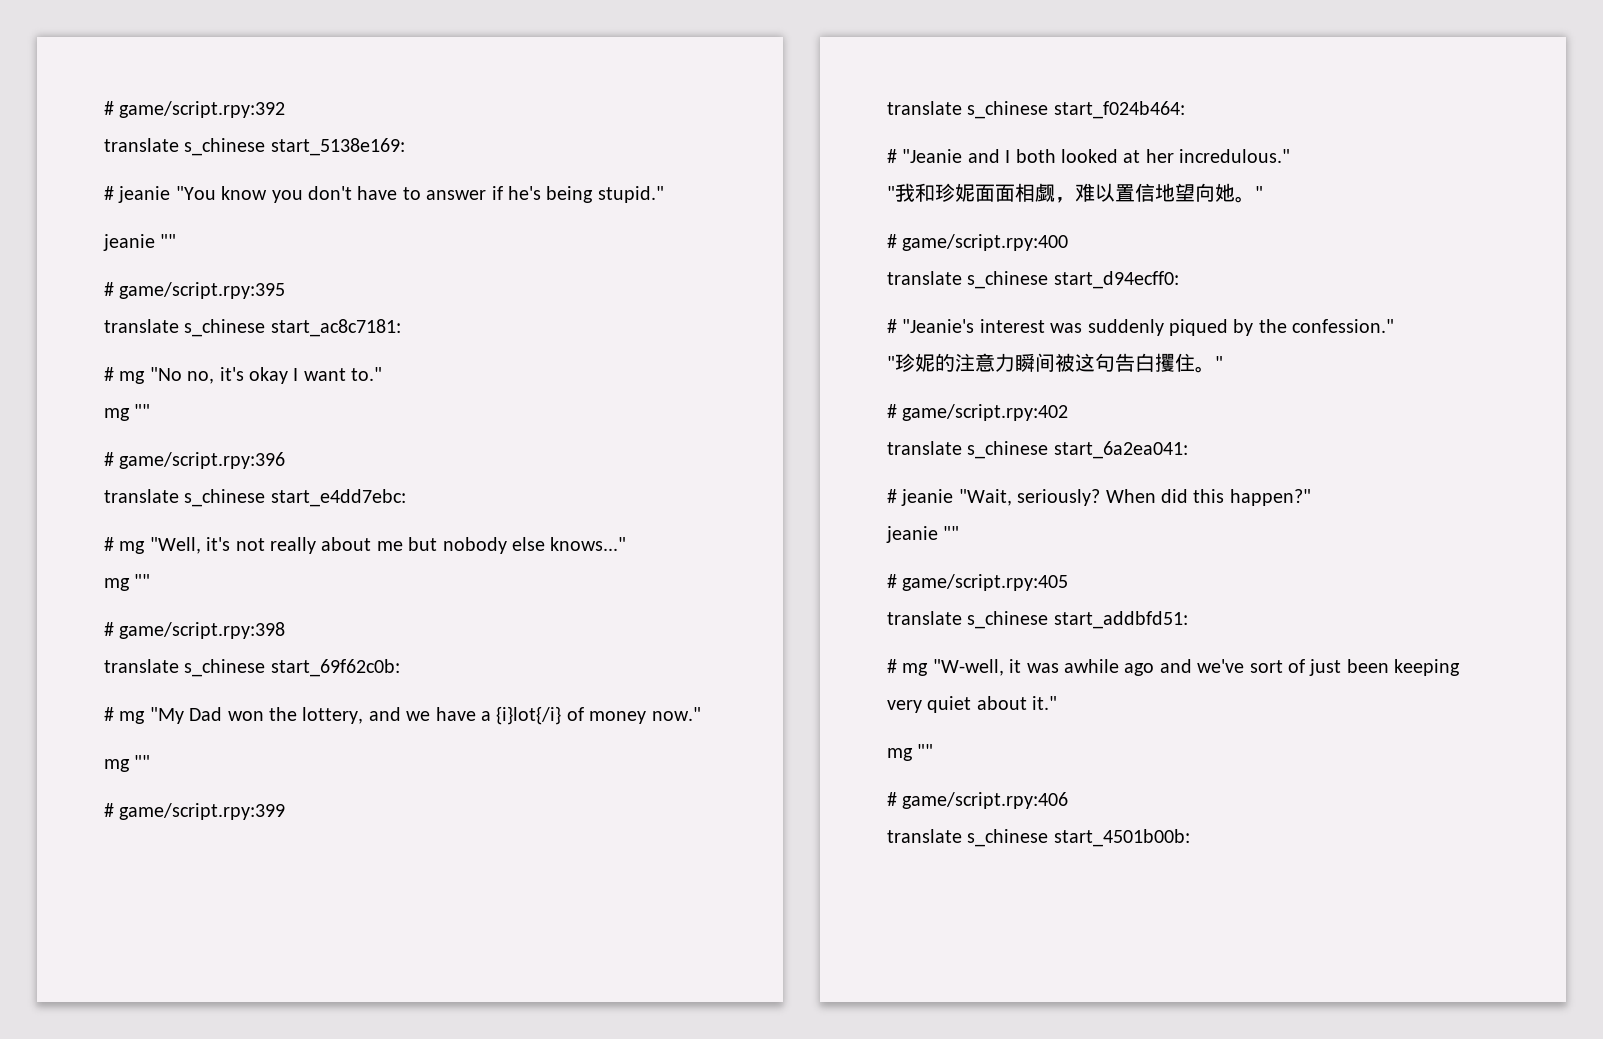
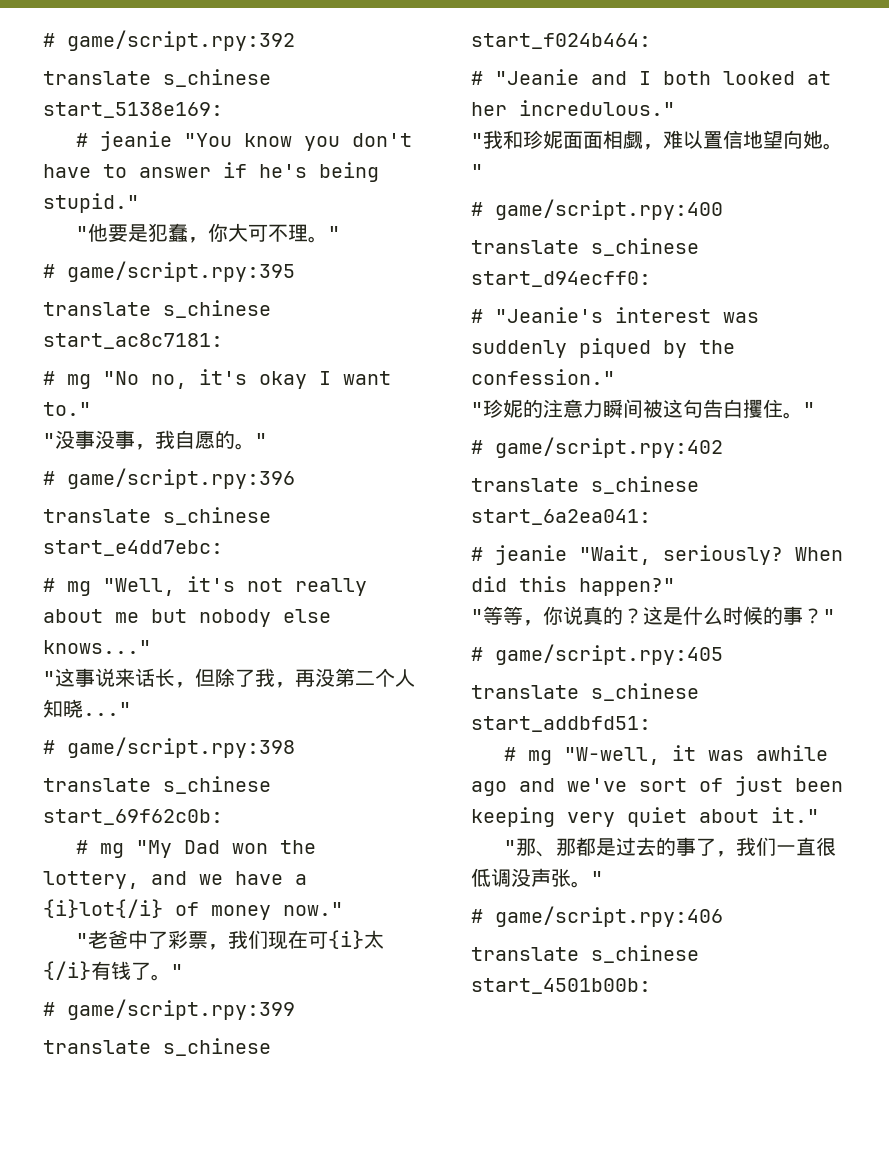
[103,234,177,251] jeanie "" -> [75,223,340,243] "他要是犯蠢，你大可不理。"
[104,404,151,421] mg "" -> [43,430,267,450] "没事没事，我自愿的。"
[104,574,151,591] mg "" -> [43,668,415,688] [43,699,131,718] "这事说来话长，但除了我，再没第二个人知晓..."
[104,755,151,772] mg "" -> [75,930,384,950] [43,961,183,981] "老爸中了彩票，我们现在可{i}太{/i}有钱了。"
[886,526,960,543] jeanie "" -> [471,606,835,626] "等等，你说真的？这是什么时候的事？"
[887,744,934,761] mg "" -> [503,837,836,857] [471,868,603,888] "那、那都是过去的事了，我们一直很低调没声张。"

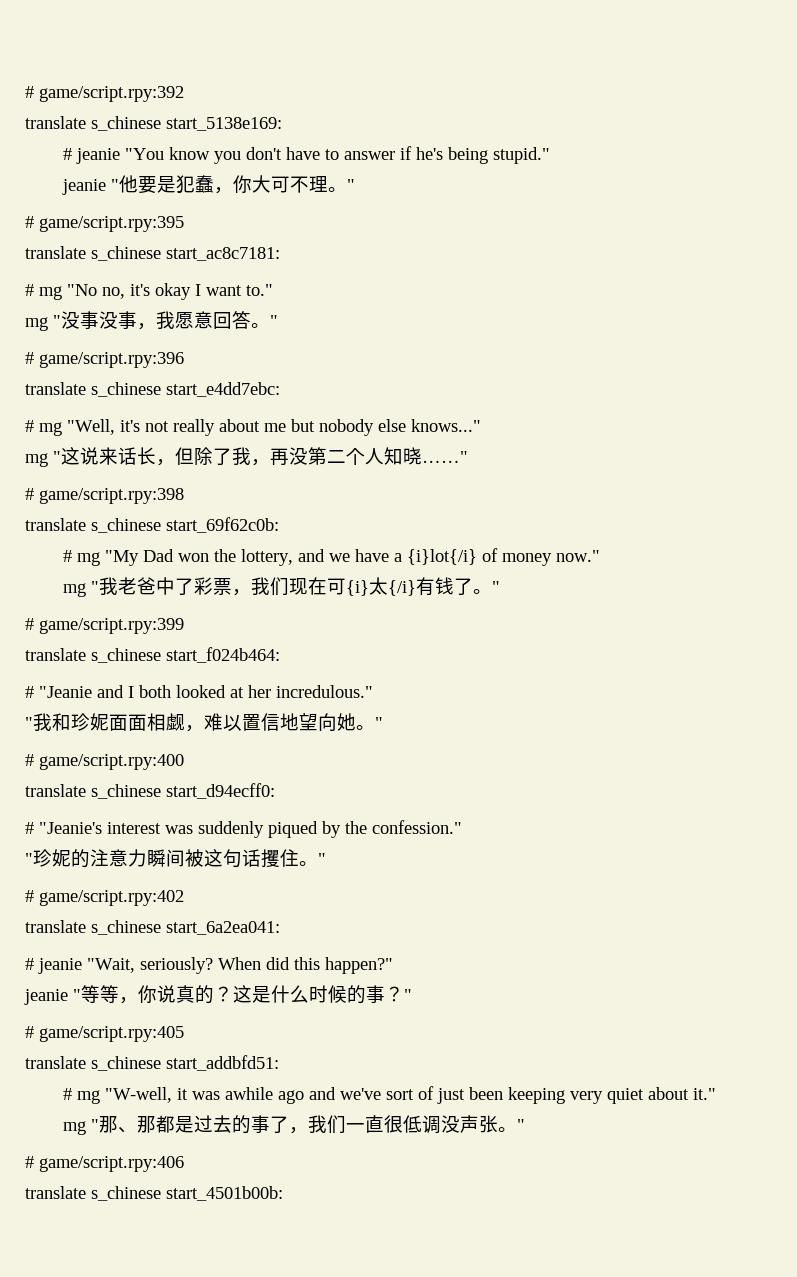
(139, 203) none -> [61,179,106,195] jeanie
(91, 409) none -> [25,317,48,331] mg
[175,430,235,449] 自愿的 -> [175,311,251,329] 愿意回答
[43,668,95,687] "这事 -> [25,447,80,467] mg "这
[83,702,131,716] ..." -> [422,451,468,463] ……"
[75,933,88,947] " -> [62,577,118,597] mg "我
[703,399,743,418] 告白 -> [242,849,261,867] 话
(675, 587) none -> [24,989,68,1005] jeanie
(819, 815) none -> [62,1121,86,1135] mg

